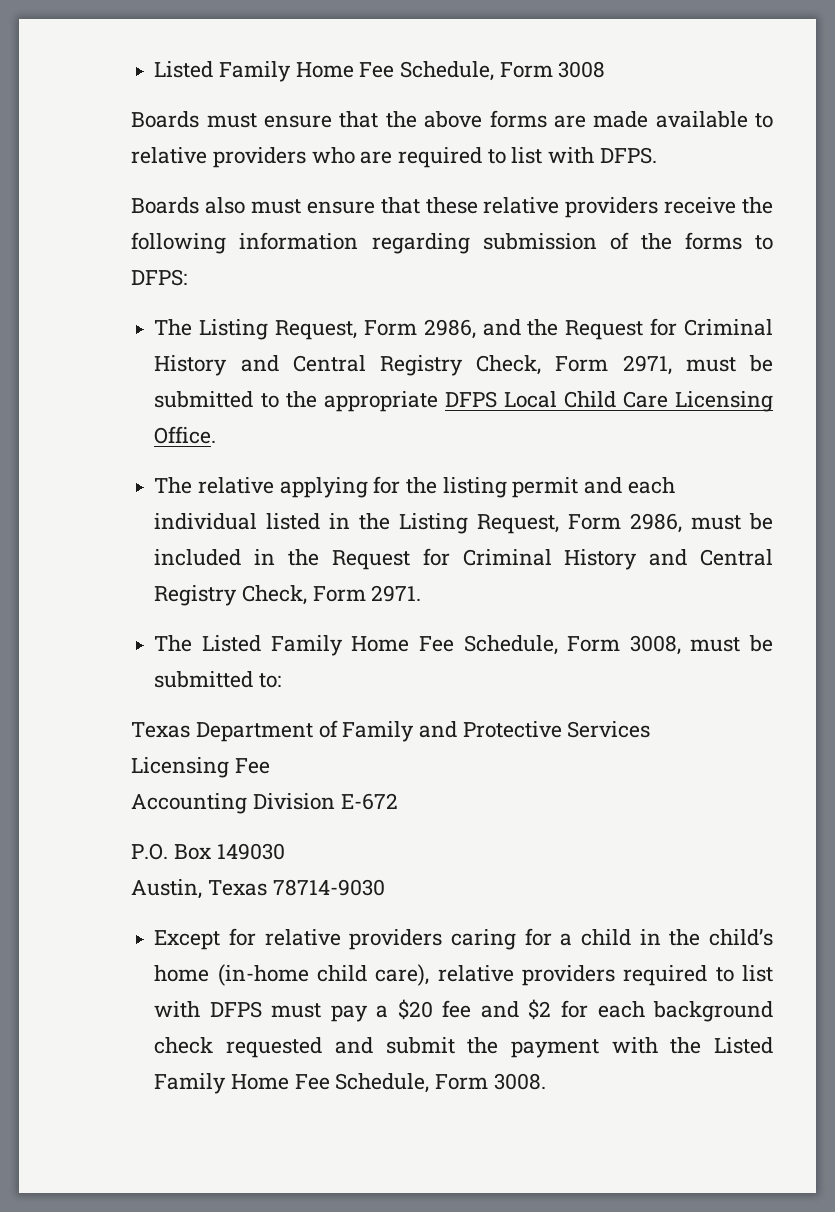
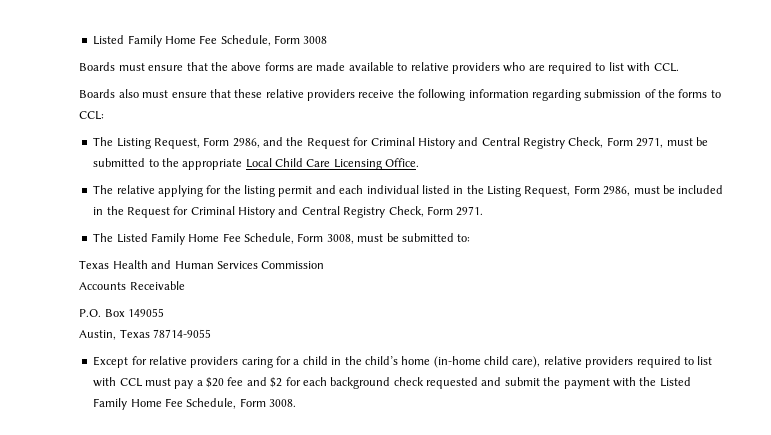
[599,147,657,164] DFPS. -> [653,63,679,72] CCL.
[131,269,188,286] DFPS: -> [79,111,105,120] CCL:
[444,391,497,408] DFPS -> (243, 164) none
[196,720,651,742] [131,757,271,778] [131,793,398,814] Department of Family and Protective Services // Licensing Fee // Accounting Division E-672 -> [112,260,325,269] [79,281,185,290] Health and Human Services Commission // Accounts Receivable
[216,843,285,860] 149030 -> [128,308,165,317] 149055
[272,879,385,896] 78714-9030 -> [153,329,212,338] 78714-9055
[209,1001,262,1018] DFPS -> [119,378,143,387] CCL

